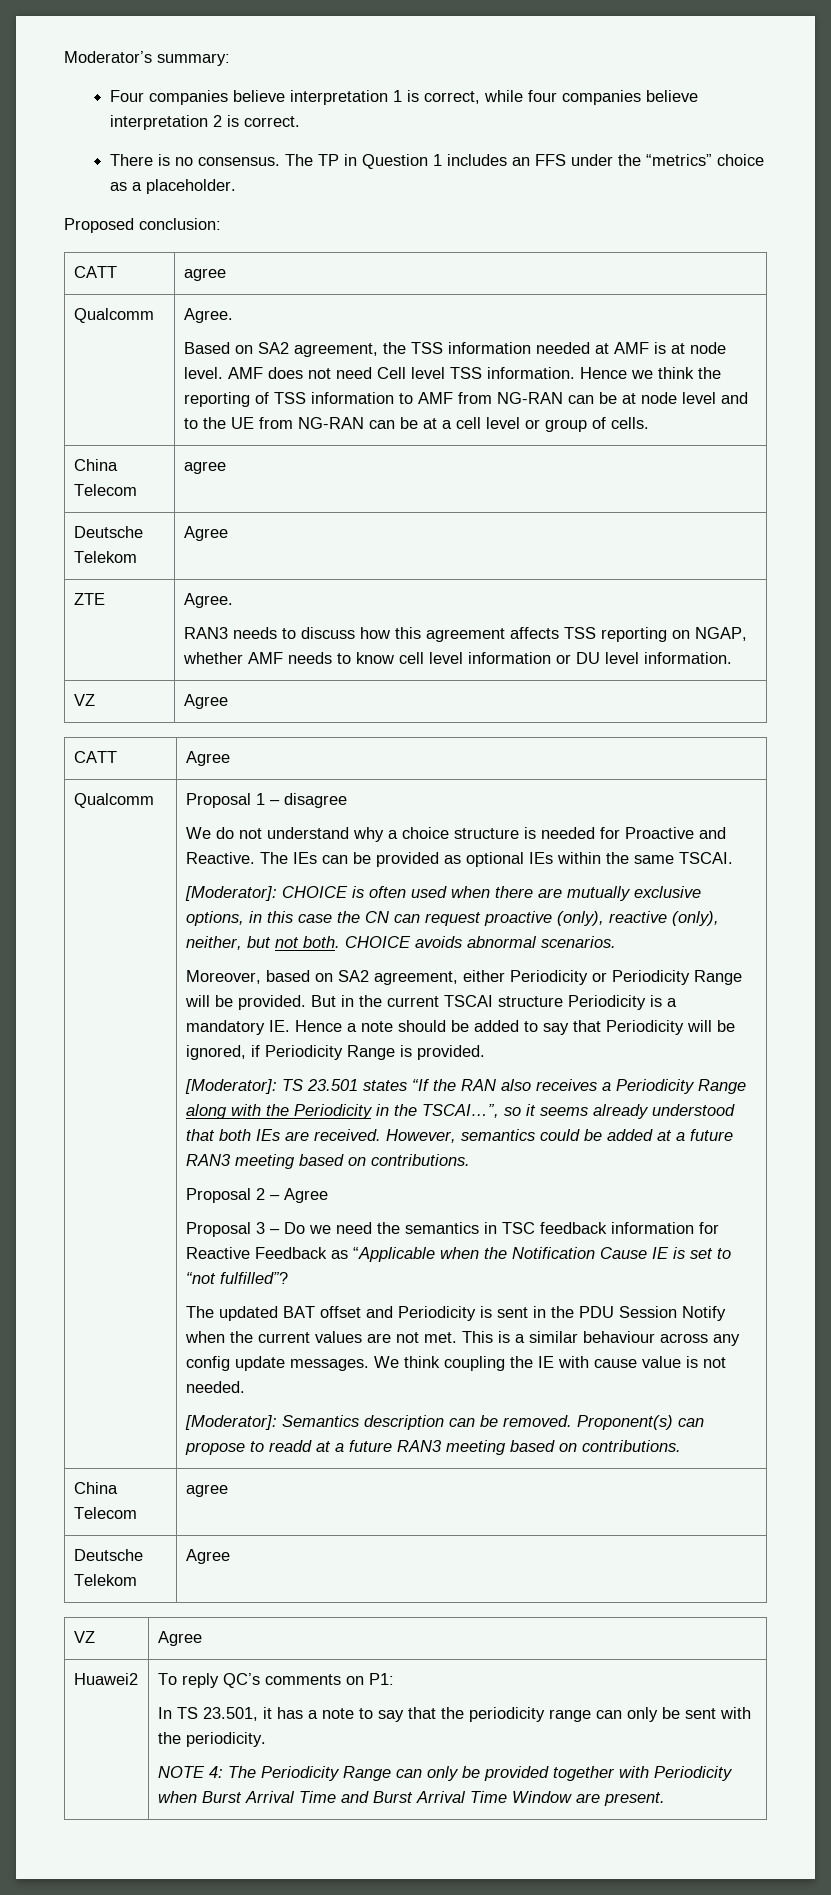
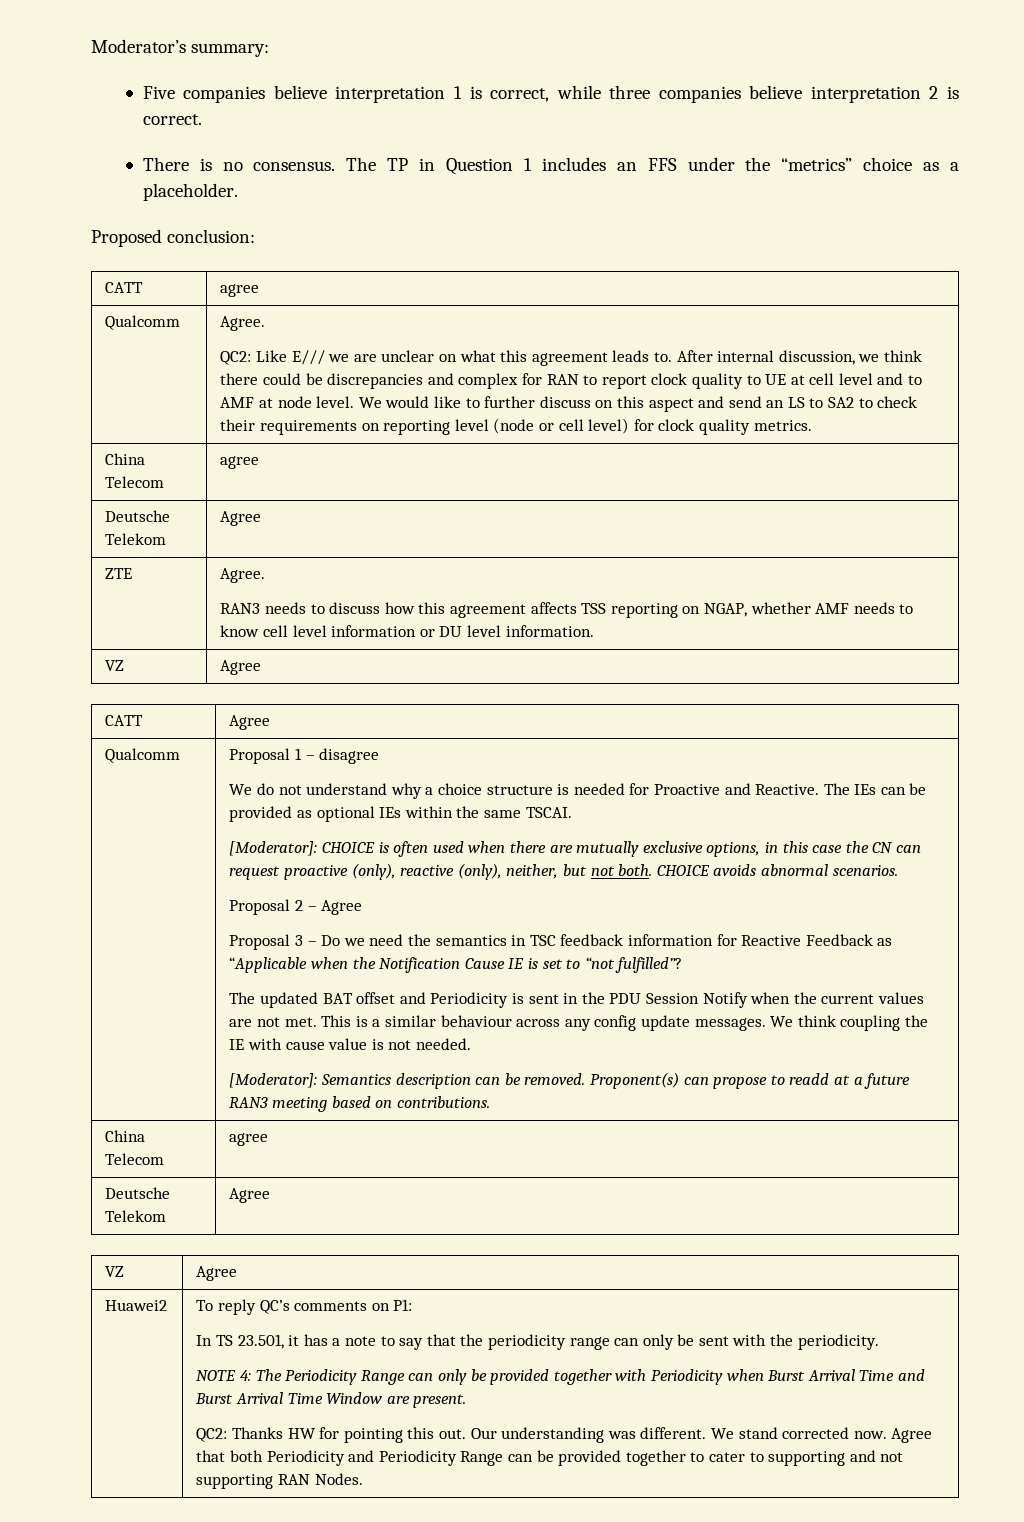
[110,90,145,102] Four -> [142,86,175,99] Five
[528,90,558,102] four -> [609,85,651,99] three
[183,342,726,357] [183,367,721,379] [183,392,748,407] [183,417,649,432] Based on SA2 agreement, the TSS information needed at AMF is at node level. AMF does not need Cell level TSS information. Hence we think the reporting of TSS information to AMF from NG-RAN can be at node level and to the UE from NG-RAN can be at a cell level or group of cells. -> [220,350,922,366] [220,373,923,389] [220,396,918,412] [220,418,812,435] QC2: Like E/// we are unclear on what this agreement leads to. After internal discussion, we think there could be discrepancies and complex for RAN to report clock quality to UE at cell level and to AMF at node level. We would like to further discuss on this aspect and send an LS to SA2 to check their requirements on reporting level (node or cell level) for clock quality metrics.
[185,970,742,985] [184,995,677,1010] [185,1020,735,1035] [185,1045,485,1060] [184,1079,746,1094] [185,1104,735,1119] [185,1129,733,1143] [185,1154,470,1169] // Moreover, based on SA2 agreement, either Periodicity or Periodicity Range will be provided. But in the current TSCAI structure Periodicity is a mandatory IE. Hence a note should be added to say that Periodicity will be ignored, if Periodicity Range is provided. // [Moderator]: TS 23.501 states “If the RAN also receives a Periodicity Range along with the Periodicity in the TSCAI…”, so it seems already understood that both IEs are received. However, semantics could be added at a future RAN3 meeting based on contributions. -> (898, 870) none
(665, 1799) none -> [196,1427,933,1443] [196,1450,904,1466] [196,1473,363,1489] // QC2: Thanks HW for pointing this out. Our understanding was different. We stand corrected now. Agree that both Periodicity and Periodicity Range can be provided together to cater to supporting and not supporting RAN Nodes.

